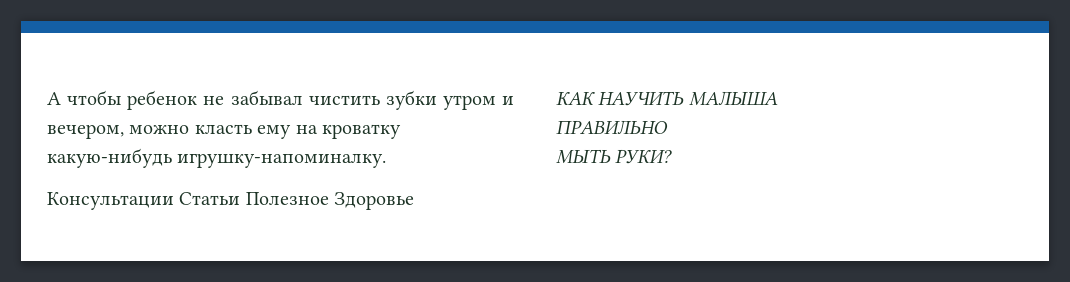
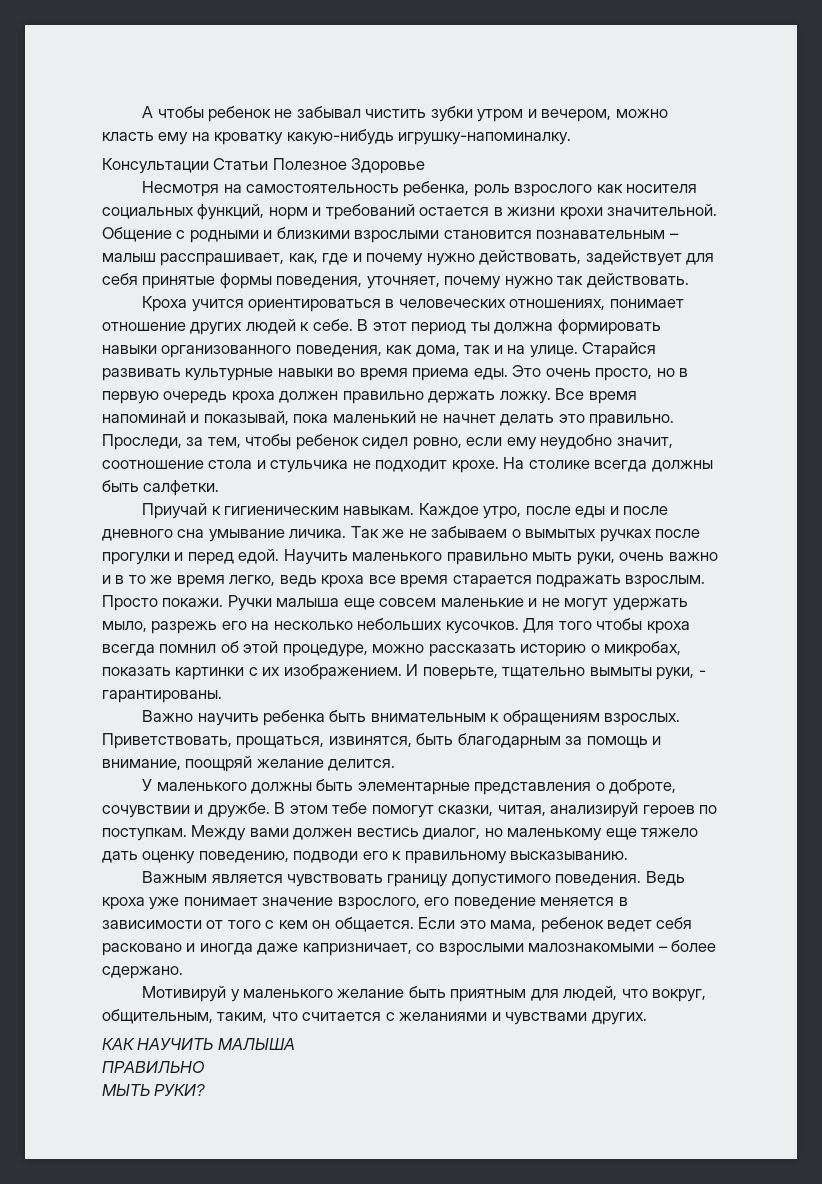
(415, 201) none -> [142,181,698,197] [102,204,718,220] [102,227,679,243] [102,250,715,266] [102,273,689,289] [142,296,684,312] [102,319,661,335] [102,342,657,358] [102,365,689,381] [102,388,637,404] [102,411,675,427] [102,434,673,450] [102,457,713,473] [102,480,220,496] [142,503,669,519] [102,526,701,542] [102,549,718,565] [102,575,706,588] [102,595,688,611] [102,618,690,634] [102,641,682,657] [102,664,706,680] [102,690,222,703] [142,710,681,726] [102,733,662,749] [102,756,396,772] [142,779,677,795] [102,802,718,818] [102,825,699,841] [102,851,629,864] [142,871,685,887] [102,897,628,910] [102,917,693,933] [102,940,717,956] [102,966,183,979] [142,986,707,1002] [102,1009,647,1025] // Несмотря на самостоятельность ребенка, роль взрослого как носителя социальных функций, норм и требований остается в жизни крохи значительной. Общение с родными и близкими взрослыми становится познавательным – малыш расспрашивает, как, где и почему нужно действовать, задействует для себя принятые формы поведения, уточняет, почему нужно так действовать. // Кроха учится ориентироваться в человеческих отношениях, понимает отношение других людей к себе. В этот период ты должна формировать навыки организованного поведения, как дома, так и на улице. Старайся развивать культурные навыки во время приема еды. Это очень просто, но в первую очередь кроха должен правильно держать ложку. Все время напоминай и показывай, пока маленький не начнет делать это правильно. Проследи, за тем, чтобы ребенок сидел ровно, если ему неудобно значит, соотношение стола и стульчика не подходит крохе. На столике всегда должны быть салфетки. // Приучай к гигиеническим навыкам. Каждое утро, после еды и после дневного сна умывание личика. Так же не забываем о вымытых ручках после прогулки и перед едой. Научить маленького правильно мыть руки, очень важно и в то же время легко, ведь кроха все время старается подражать взрослым. Просто покажи. Ручки малыша еще совсем маленькие и не могут удержать мыло, разрежь его на несколько небольших кусочков. Для того чтобы кроха всегда помнил об этой процедуре, можно рассказать историю о микробах, показать картинки с их изображением. И поверьте, тщательно вымыты руки, - гарантированы. // Важно научить ребенка быть внимательным к обращениям взрослых. Приветствовать, прощаться, извинятся, быть благодарным за помощь и внимание, поощряй желание делится. // У маленького должны быть элементарные представления о доброте, сочувствии и дружбе. В этом тебе помогут сказки, читая, анализируй героев по поступкам. Между вами должен вестись диалог, но маленькому еще тяжело дать оценку поведению, подводи его к правильному высказыванию. // Важным является чувствовать границу допустимого поведения. Ведь кроха уже понимает значение взрослого, его поведение меняется в зависимости от того с кем он общается. Если это мама, ребенок ведет себя расковано и иногда даже капризничает, со взрослыми малознакомыми – более сдержано. // Мотивируй у маленького желание быть приятным для людей, что вокруг, общительным, таким, что считается с желаниями и чувствами других.

